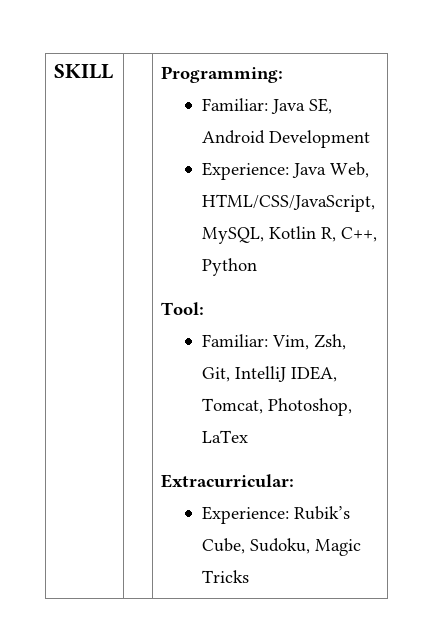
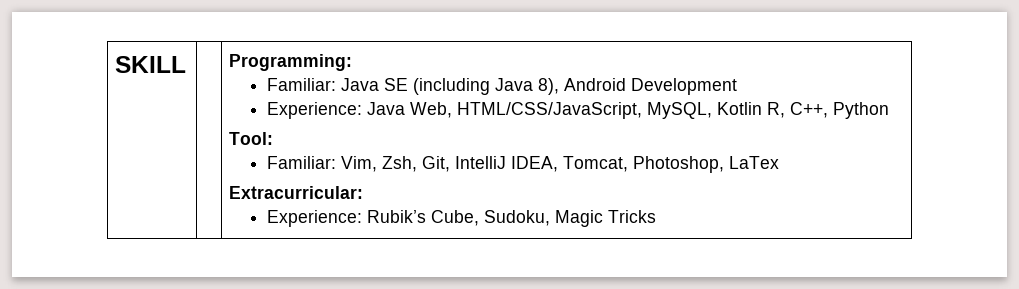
[308,98,332,114] SE, -> [383,78,559,95] SE (including Java 8),

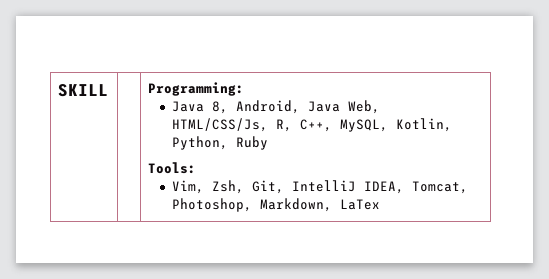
[266,78,737,95] [266,102,889,119] [229,132,274,145] [266,156,336,169] Familiar: Java SE (including Java 8), Android Development // Experience: Java Web, HTML/CSS/JavaScript, MySQL, Kotlin R, C++, Python // Tool: // Familiar: -> [172,100,381,114] [172,118,453,132] [172,136,269,150] [148,162,197,174] Java 8, Android, Java Web, HTML/CSS/Js, R, C++, MySQL, Kotlin, Python, Ruby // Tools: //
(724, 164) none -> [260,198,333,212] Markdown,
[229,186,364,199] [266,210,656,227] // Extracurricular: // Experience: Rubik’s Cube, Sudoku, Magic Tricks -> (381, 204) none

